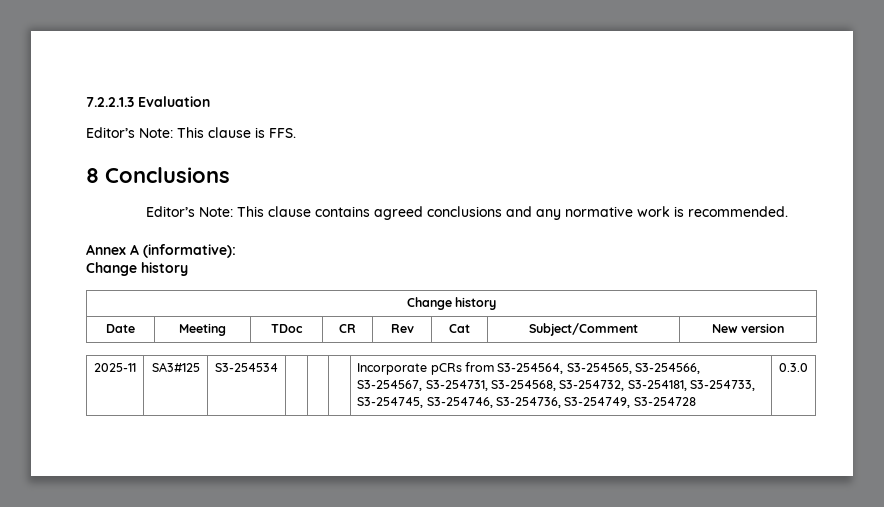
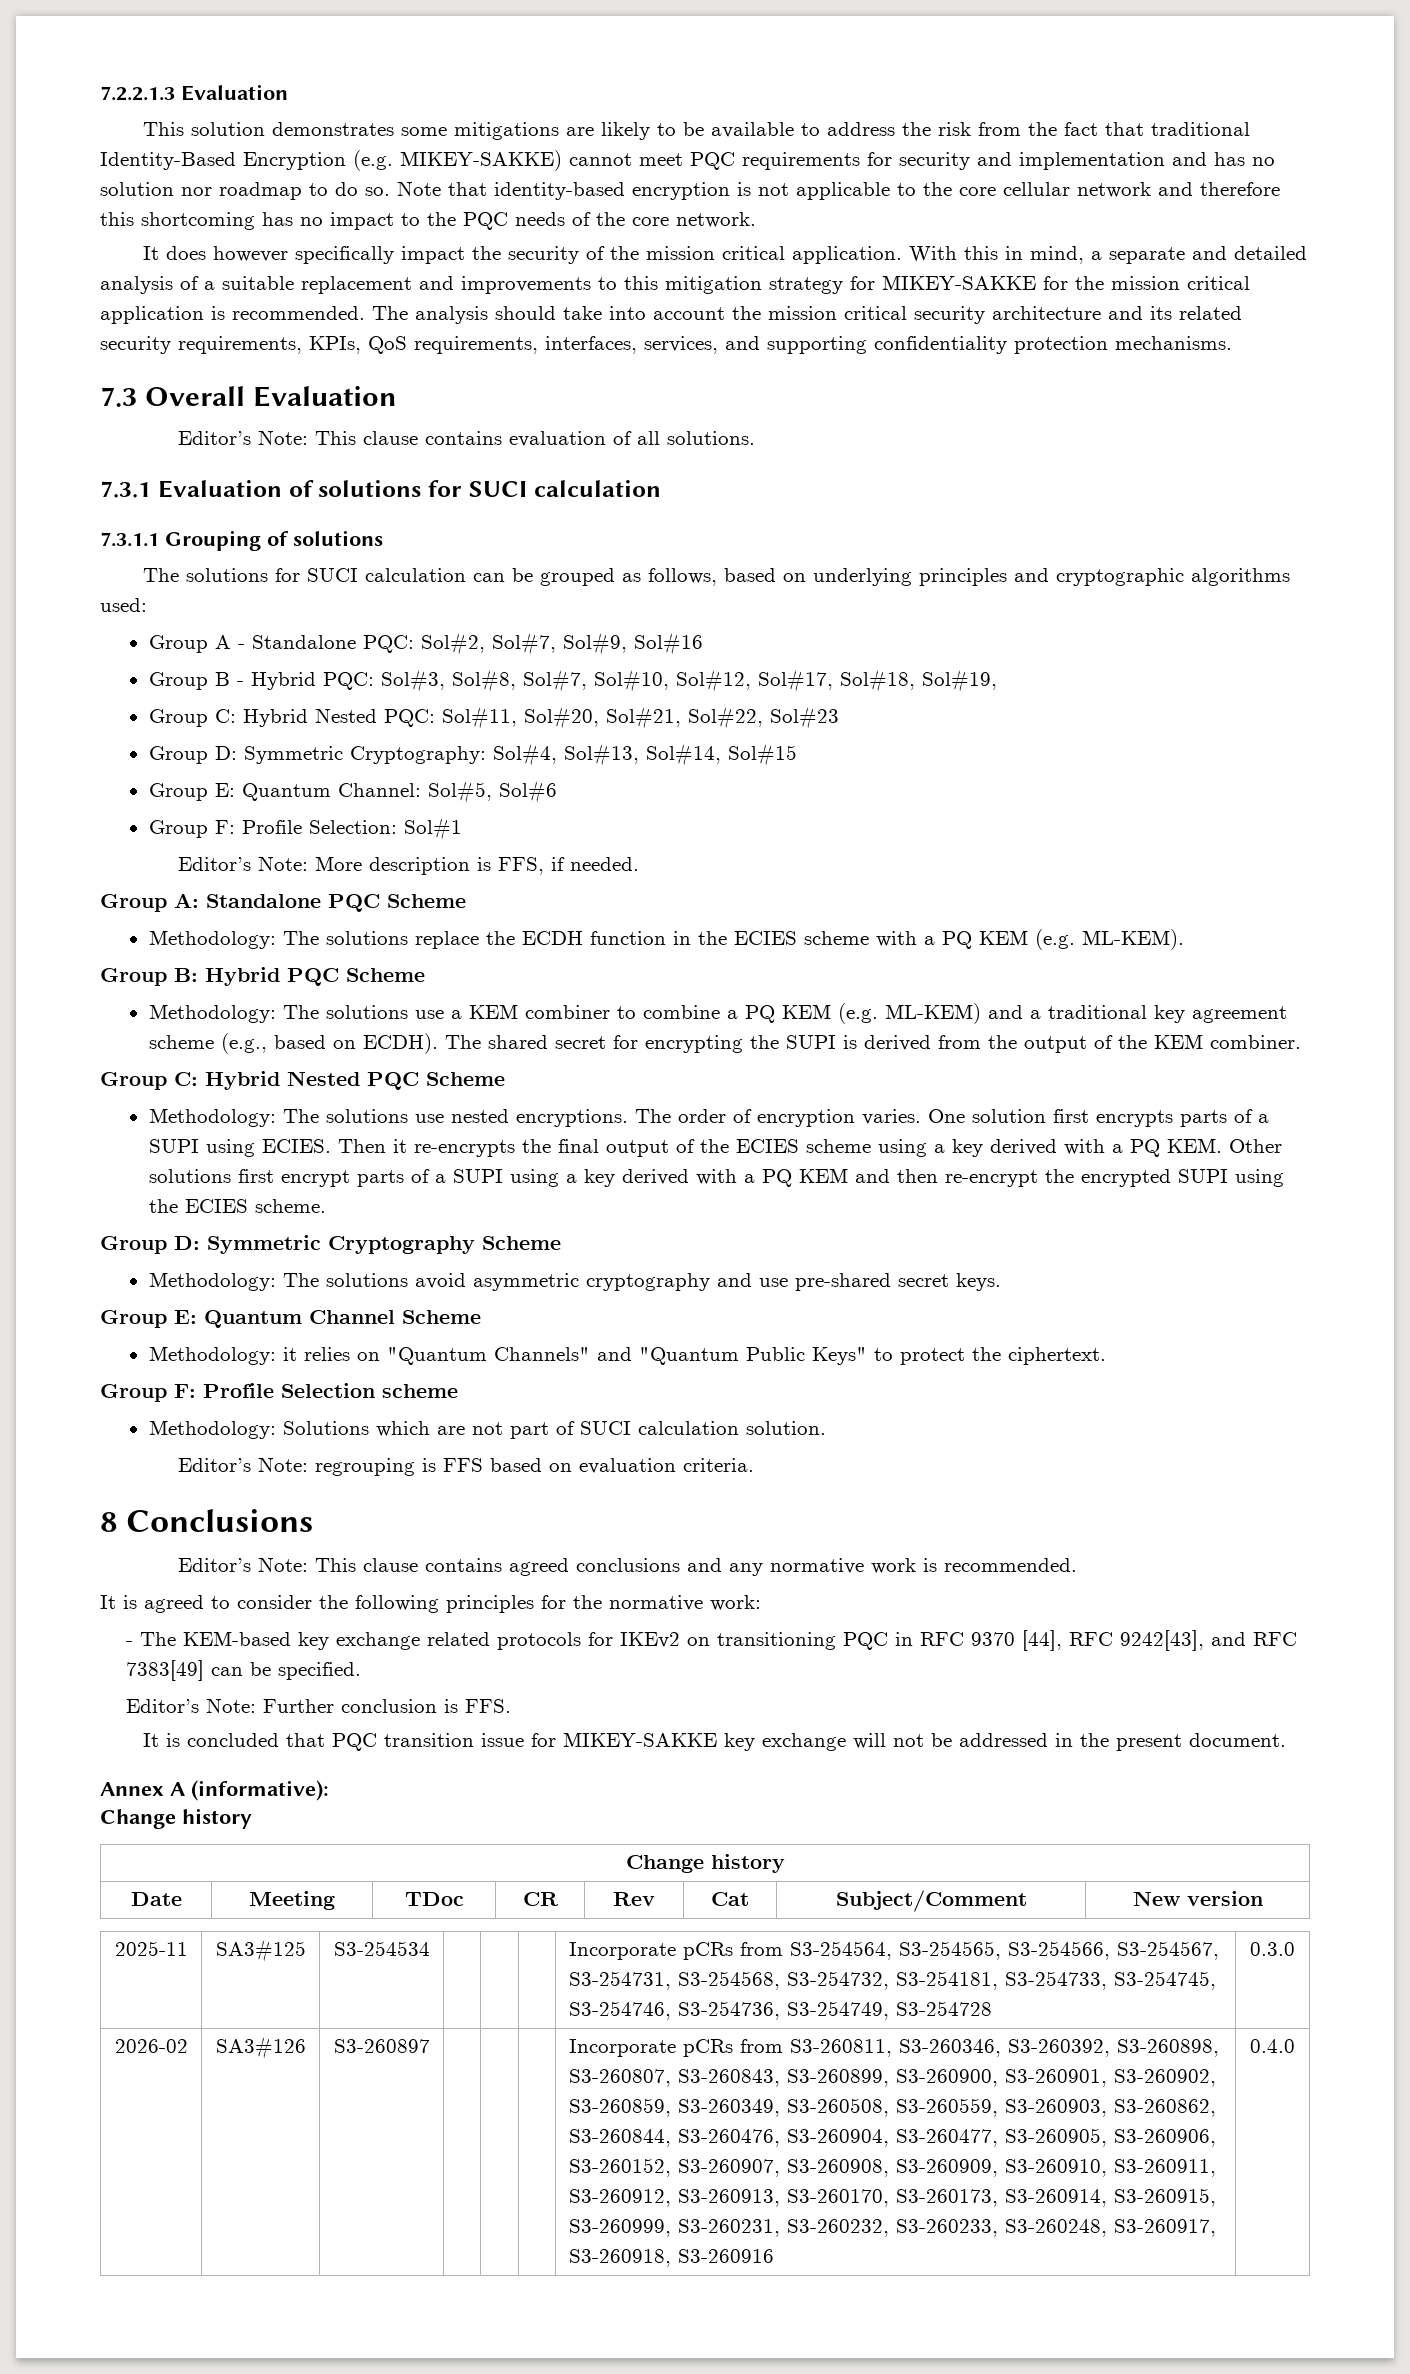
[86,127,296,138] Editor’s Note: This clause is FFS. -> [143,122,1251,140] [100,150,1275,171] [100,181,1280,200] [100,212,756,230] [143,246,1308,264] [100,275,1250,294] [100,306,1242,324] [100,336,1232,354] [100,385,397,407] [178,430,756,447] [100,480,661,498] [100,530,383,551] [143,568,1291,586] [100,598,147,612] [148,632,703,655] [148,669,997,692] [148,706,839,729] [148,743,797,766] [148,780,557,803] [148,817,462,840] [178,856,640,875] [100,893,466,912] [148,929,1184,950] [100,967,425,986] [148,1003,1287,1024] [148,1033,1301,1054] [100,1071,505,1090] [148,1108,1269,1127] [148,1138,1282,1157] [148,1168,1284,1187] [148,1199,326,1213] [100,1235,561,1254] [148,1272,1001,1291] [100,1310,481,1328] [148,1346,1106,1365] [100,1383,458,1402] [148,1420,826,1439] [178,1457,755,1476] This solution demonstrates some mitigations are likely to be available to address the risk from the fact that traditional Identity-Based Encryption (e.g. MIKEY-SAKKE) cannot meet PQC requirements for security and implementation and has no solution nor roadmap to do so. Note that identity-based encryption is not applicable to the core cellular network and therefore this shortcoming has no impact to the PQC needs of the core network. // It does however specifically impact the security of the mission critical application. With this in mind, a separate and detailed analysis of a suitable replacement and improvements to this mitigation strategy for MIKEY-SAKKE for the mission critical application is recommended. The analysis should take into account the mission critical security architecture and its related security requirements, KPIs, QoS requirements, interfaces, services, and supporting confidentiality protection mechanisms. // 7.3 Overall Evaluation // Editor’s Note: This clause contains evaluation of all solutions. // 7.3.1 Evaluation of solutions for SUCI calculation // 7.3.1.1 Grouping of solutions // The solutions for SUCI calculation can be grouped as follows, based on underlying principles and cryptographic algorithms used: // Group A - Standalone PQC: Sol#2, Sol#7, Sol#9, Sol#16 // Group B - Hybrid PQC: Sol#3, Sol#8, Sol#7, Sol#10, Sol#12, Sol#17, Sol#18, Sol#19, // Group C: Hybrid Nested PQC: Sol#11, Sol#20, Sol#21, Sol#22, Sol#23 // Group D: Symmetric Cryptography: Sol#4, Sol#13, Sol#14, Sol#15 // Group E: Quantum Channel: Sol#5, Sol#6 // Group F: Profile Selection: Sol#1 // Editor’s Note: More description is FFS, if needed. // Group A: Standalone PQC Scheme // Methodology: The solutions replace the ECDH function in the ECIES scheme with a PQ KEM (e.g. ML-KEM). // Group B: Hybrid PQC Scheme // Methodology: The solutions use a KEM combiner to combine a PQ KEM (e.g. ML-KEM) and a traditional key agreement scheme (e.g., based on ECDH). The shared secret for encrypting the SUPI is derived from the output of the KEM combiner. // Group C: Hybrid Nested PQC Scheme // Methodology: The solutions use nested encryptions. The order of encryption varies. One solution first encrypts parts of a SUPI using ECIES. Then it re-encrypts the final output of the ECIES scheme using a key derived with a PQ KEM. Other solutions first encrypt parts of a SUPI using a key derived with a PQ KEM and then re-encrypt the encrypted SUPI using the ECIES scheme. // Group D: Symmetric Cryptography Scheme // Methodology: The solutions avoid asymmetric cryptography and use pre-shared secret keys. // Group E: Quantum Channel Scheme // Methodology: it relies on "Quantum Channels" and "Quantum Public Keys" to protect the ciphertext. // Group F: Profile Selection scheme // Methodology: Solutions which are not part of SUCI calculation solution. // Editor’s Note: regrouping is FFS based on evaluation criteria.
(788, 211) none -> [100,1595,761,1613] [126,1630,1298,1651] [126,1660,362,1681] [126,1698,512,1713] [143,1732,1287,1751] // It is agreed to consider the following principles for the normative work: // - The KEM-based key exchange related protocols for IKEv2 on transitioning PQC in RFC 9370 [44], RFC 9242[43], and RFC 7383[49] can be specified. // Editor’s Note: Further conclusion is FFS. // It is concluded that PQC transition issue for MIKEY-SAKKE key exchange will not be addressed in the present document.
(808, 367) none -> [114,2039,188,2053] [215,2036,306,2059] [333,2039,430,2053] [568,2039,1219,2057] [568,2069,1216,2087] [568,2098,1216,2117] [568,2128,1216,2147] [568,2158,1216,2177] [568,2188,1216,2207] [568,2219,1216,2237] [568,2249,774,2267] [1250,2039,1295,2053] // 2026-02 | SA3#126 | S3-260897 | | | | Incorporate pCRs from S3-260811, S3-260346, S3-260392, S3-260898, S3-260807, S3-260843, S3-260899, S3-260900, S3-260901, S3-260902, S3-260859, S3-260349, S3-260508, S3-260559, S3-260903, S3-260862, S3-260844, S3-260476, S3-260904, S3-260477, S3-260905, S3-260906, S3-260152, S3-260907, S3-260908, S3-260909, S3-260910, S3-260911, S3-260912, S3-260913, S3-260170, S3-260173, S3-260914, S3-260915, S3-260999, S3-260231, S3-260232, S3-260233, S3-260248, S3-260917, S3-260918, S3-260916 | 0.4.0

